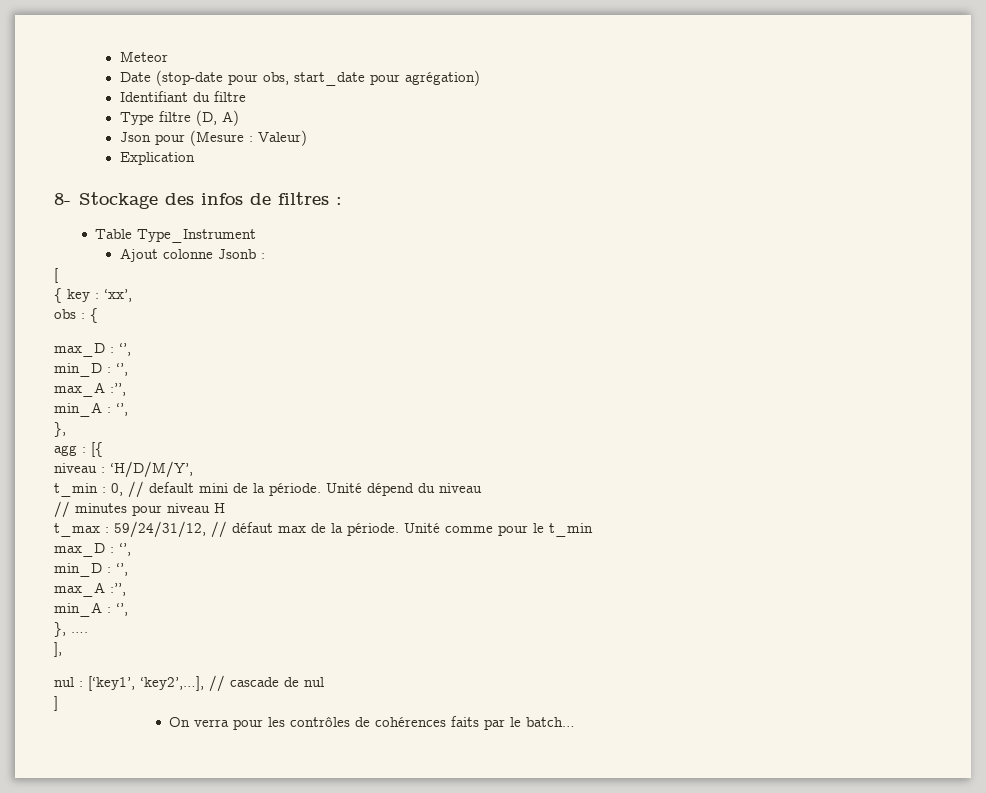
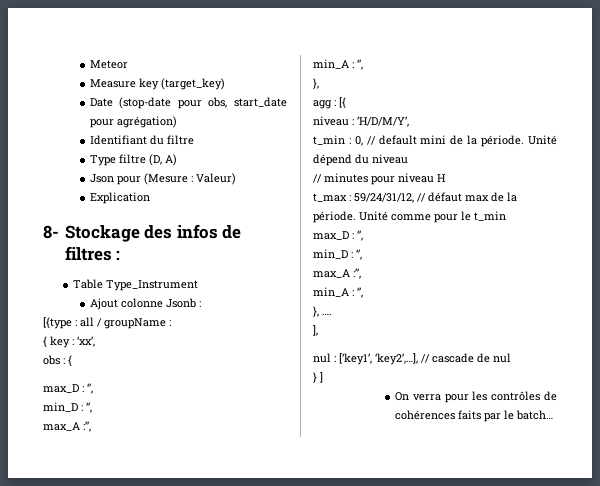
(168, 56) none -> [89,78,225,90] // Measure key (target_key)
[54,268,58,283] [ -> [43,317,171,329] [{type : all / groupName :
(324, 682) none -> [313,372,317,383] }

